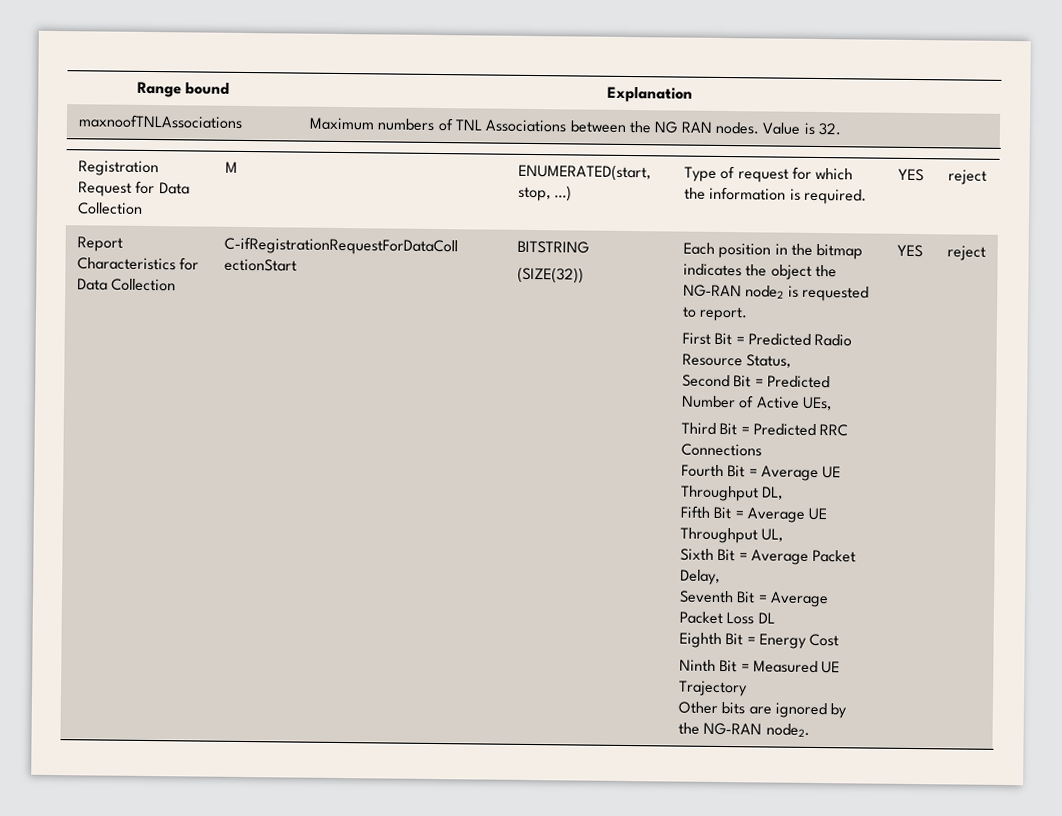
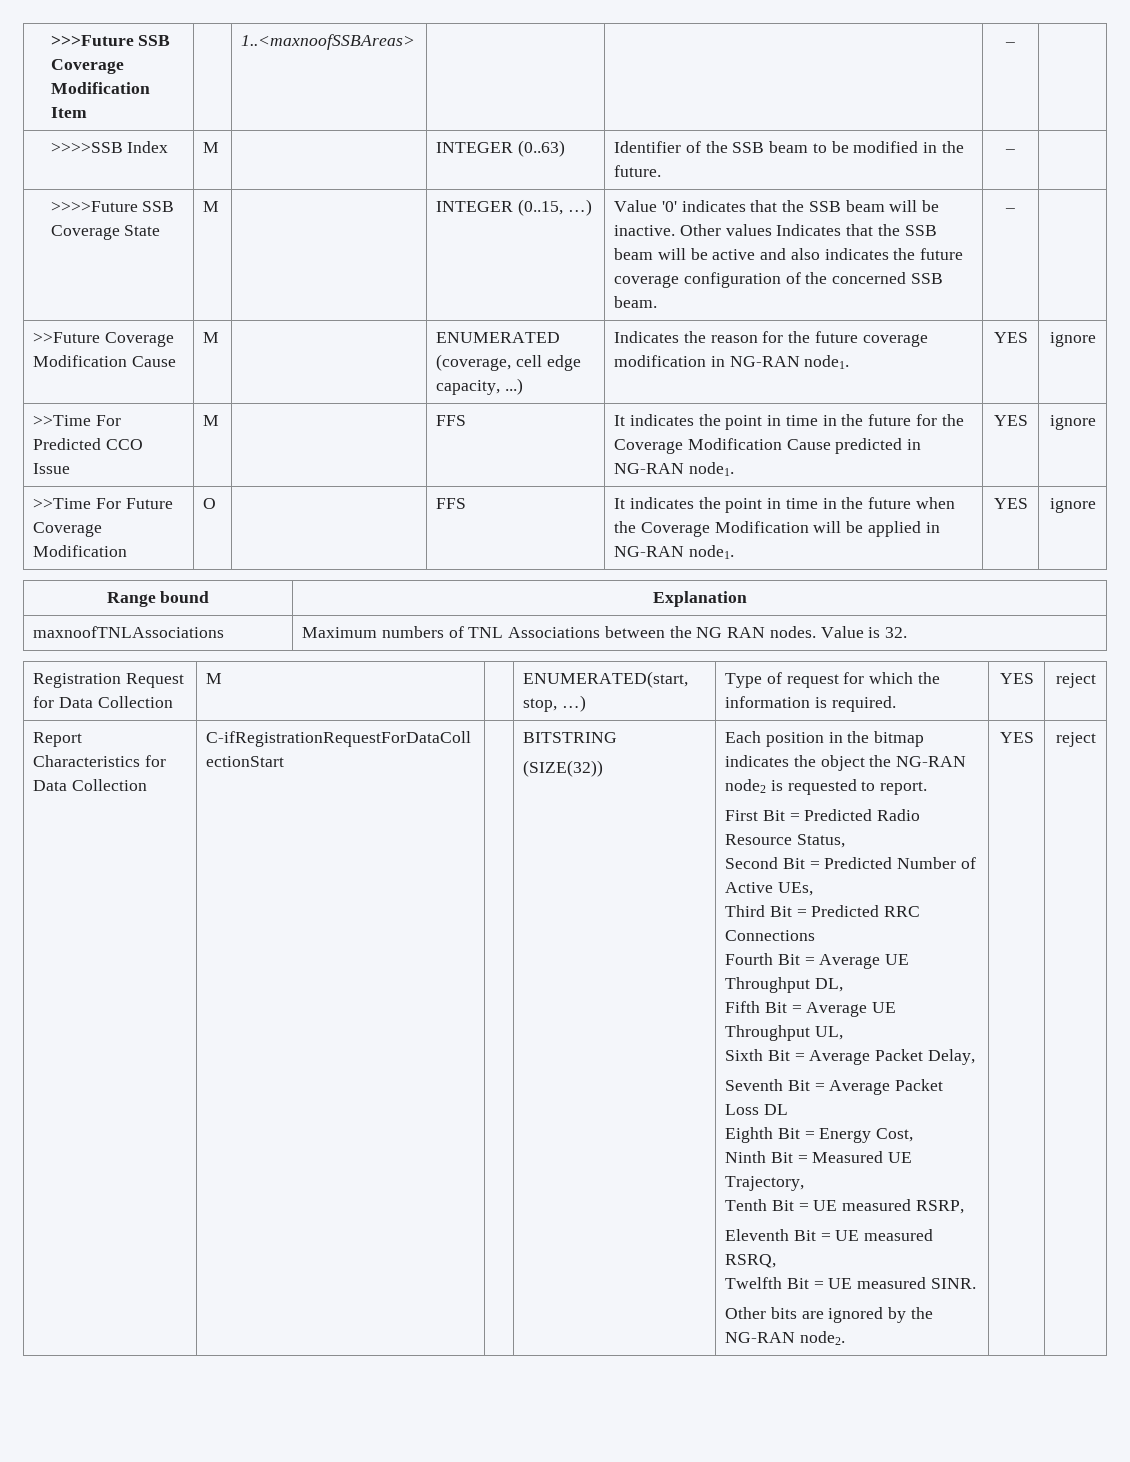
(136, 89) none -> [50,35,171,46] [50,59,124,74] [50,82,150,94] [50,107,87,118] [241,34,416,50] [1005,42,1015,46] [50,141,169,153] [203,142,220,153] [436,140,565,157] [614,141,964,153] [614,165,662,177] [1005,149,1015,153] [50,201,175,212] [50,225,161,240] [203,201,220,212] [436,199,592,216] [614,200,940,212] [614,224,937,236] [614,248,964,260] [614,272,943,288] [614,296,658,308] [1005,208,1015,212] [33,332,174,347] [33,355,176,367] [203,332,220,343] [436,332,561,343] [436,354,581,371] [436,378,523,395] [614,331,928,347] [614,355,850,369] [993,332,1028,343] [1049,332,1096,347] [33,415,121,426] [33,438,143,450] [33,463,71,474] [203,415,220,426] [436,415,467,426] [614,414,964,430] [614,438,922,454] [614,462,734,476] [993,415,1028,426] [1049,415,1096,430] [33,498,173,509] [33,522,103,537] [33,545,128,557] [203,498,217,509] [436,498,467,509] [614,497,955,513] [614,521,940,537] [614,545,734,559] [993,498,1028,509] [1049,498,1096,513] >>>Future SSB Coverage Modification Item | | 1..<maxnoofSSBAreas> | | | – | // >>>>SSB Index | M | | INTEGER (0..63) | Identifier of the SSB beam to be modified in the future. | – | // >>>>Future SSB Coverage State | M | | INTEGER (0..15, …) | Value '0' indicates that the SSB beam will be inactive. Other values Indicates that the SSB beam will be active and also indicates the future coverage configuration of the concerned SSB beam. | – | // >>Future Coverage Modification Cause | M | | ENUMERATED (coverage, cell edge capacity, ...) | Indicates the reason for the future coverage modification in NG-RAN node1. | YES | ignore // >>Time For Predicted CCO Issue | M | | FFS | It indicates the point in time in the future for the Coverage Modification Cause predicted in NG-RAN node1. | YES | ignore // >>Time For Future Coverage Modification | O | | FFS | It indicates the point in time in the future when the Coverage Modification will be applied in NG-RAN node1. | YES | ignore //
[809,633,840,647] Cost -> [876,1128,914,1142] Cost,
[678,680,749,697] Trajectory -> [725,1176,805,1191] [725,1199,964,1214] [725,1229,934,1241] [725,1254,777,1268] [725,1277,976,1289] Trajectory, // Tenth Bit = UE measured RSRP, // Eleventh Bit = UE measured RSRQ, // Twelfth Bit = UE measured SINR.

